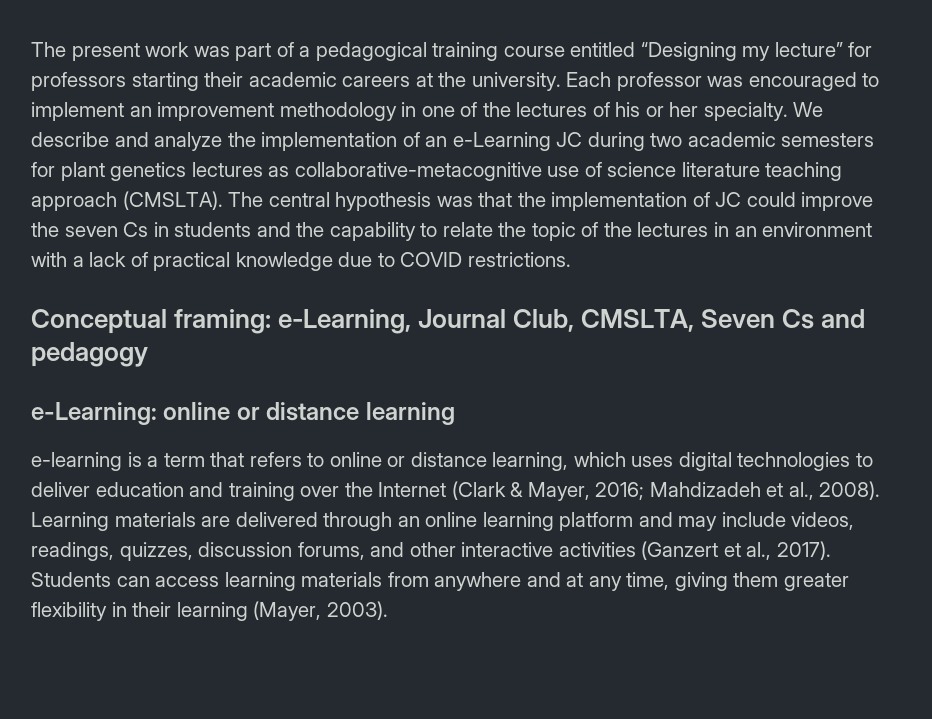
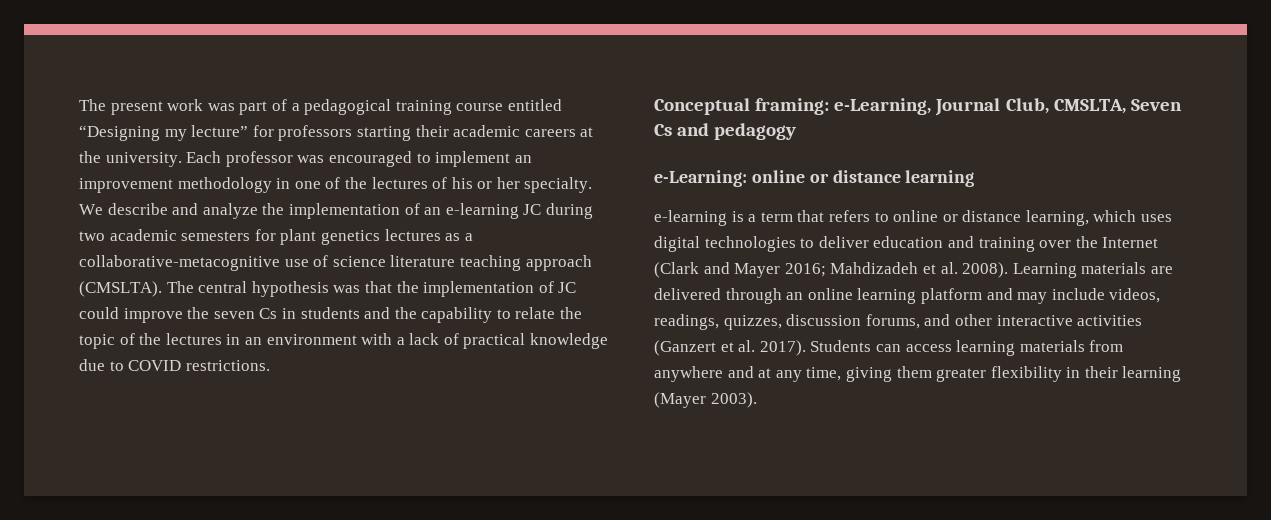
[452,132,551,151] e-Learning -> [445,203,519,219] e-learning
(290, 171) none -> [464,233,473,241] a
[510,482,590,501] & Mayer, -> [703,262,781,278] and Mayer
[788,482,814,500] al., -> [940,262,958,274] al.
[746,542,772,560] al., -> [738,340,756,352] al.
[253,601,322,621] (Mayer, -> [654,392,706,408] (Mayer

